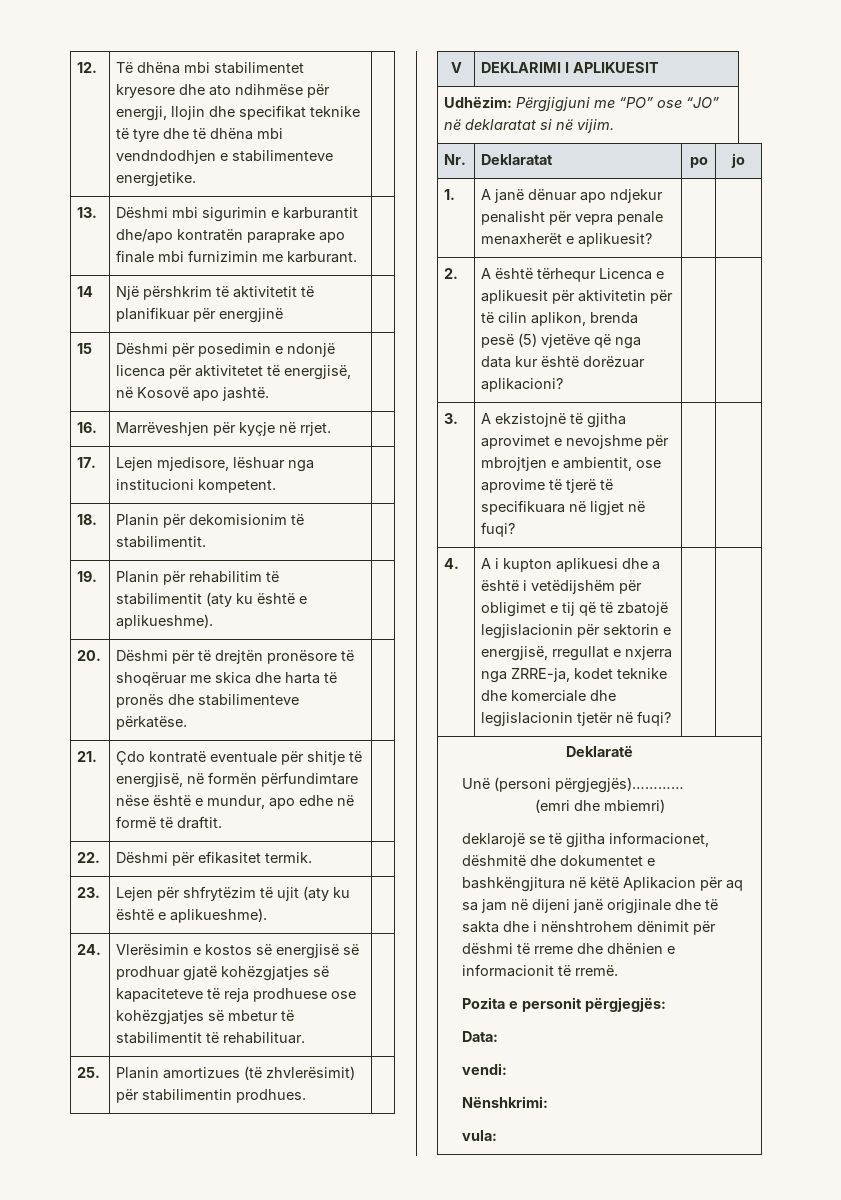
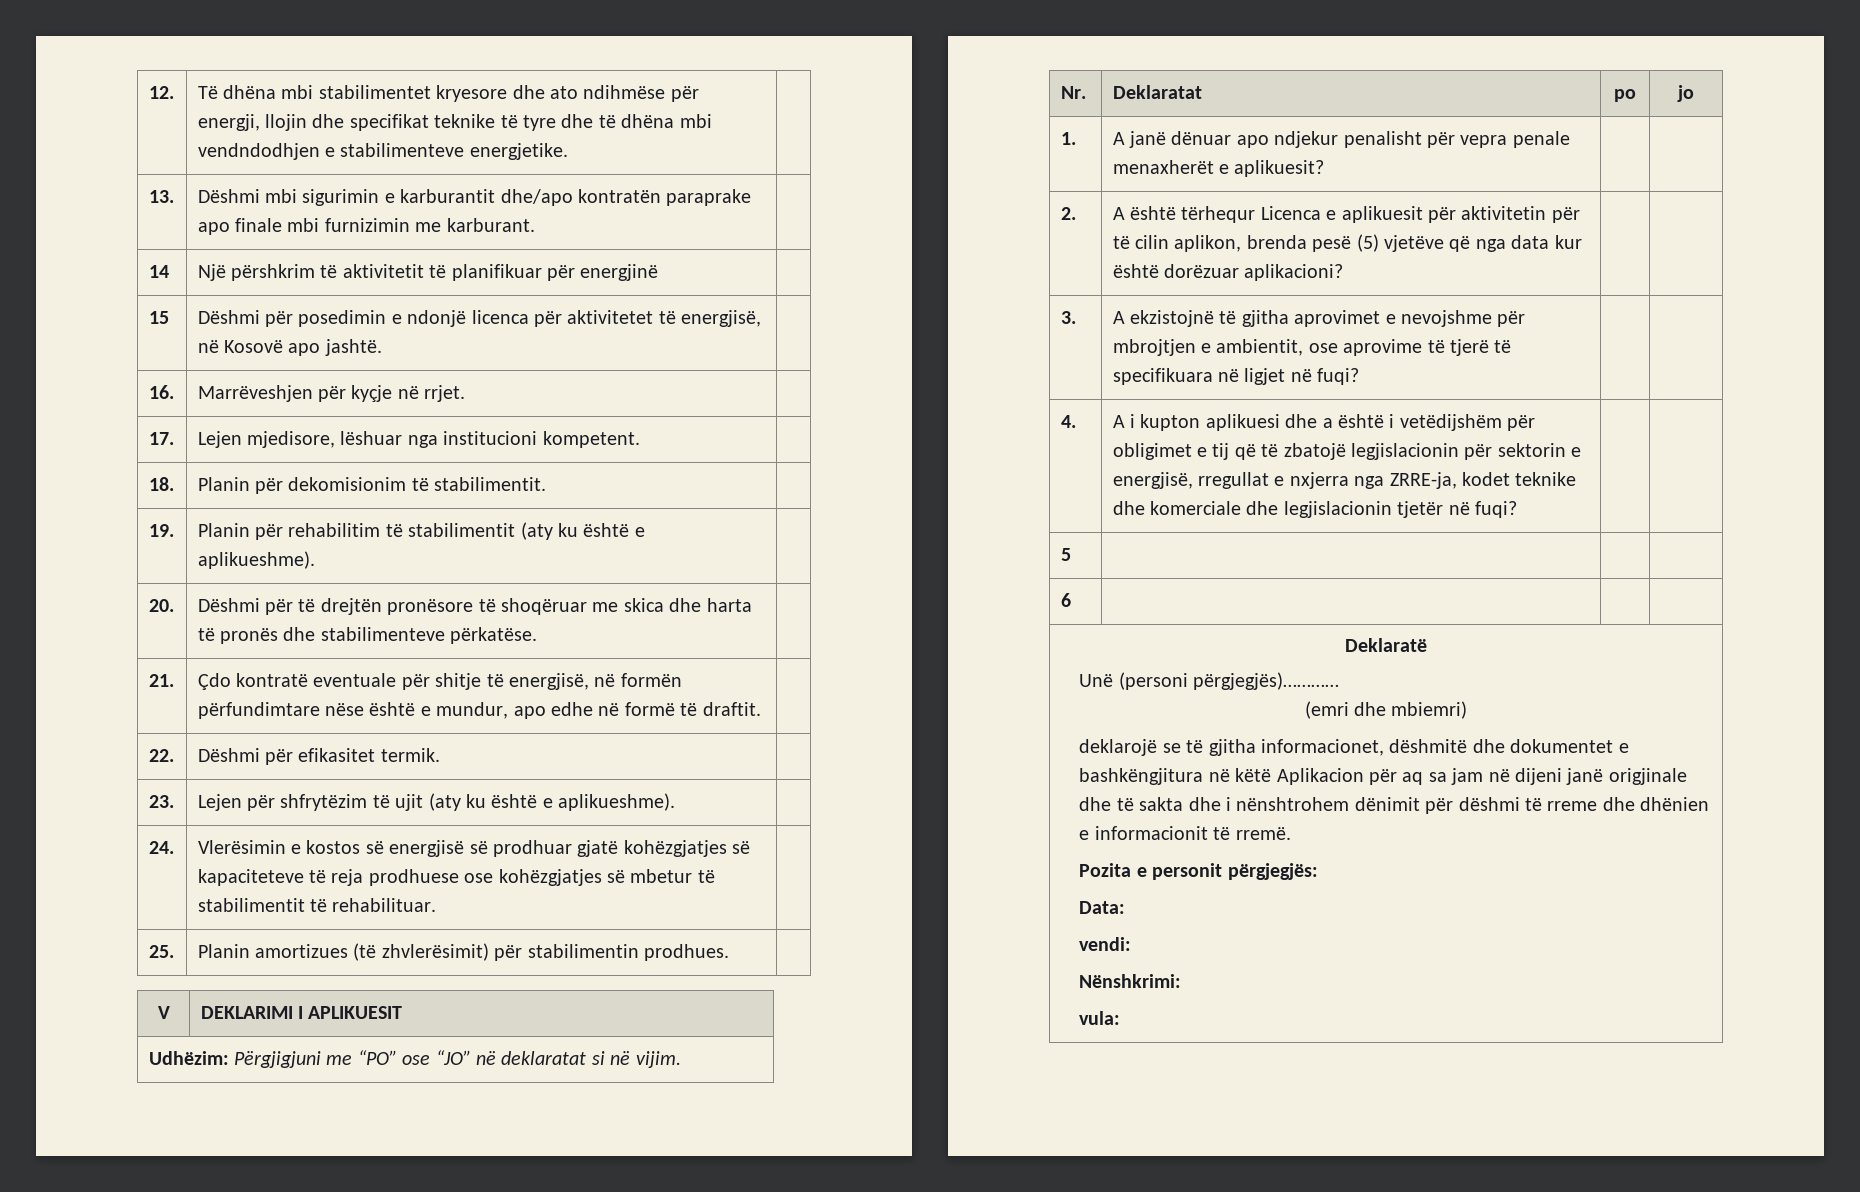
(672, 718) none -> [1060,548,1071,561] [1060,593,1071,607] // 5 | | | // 6 | | |

